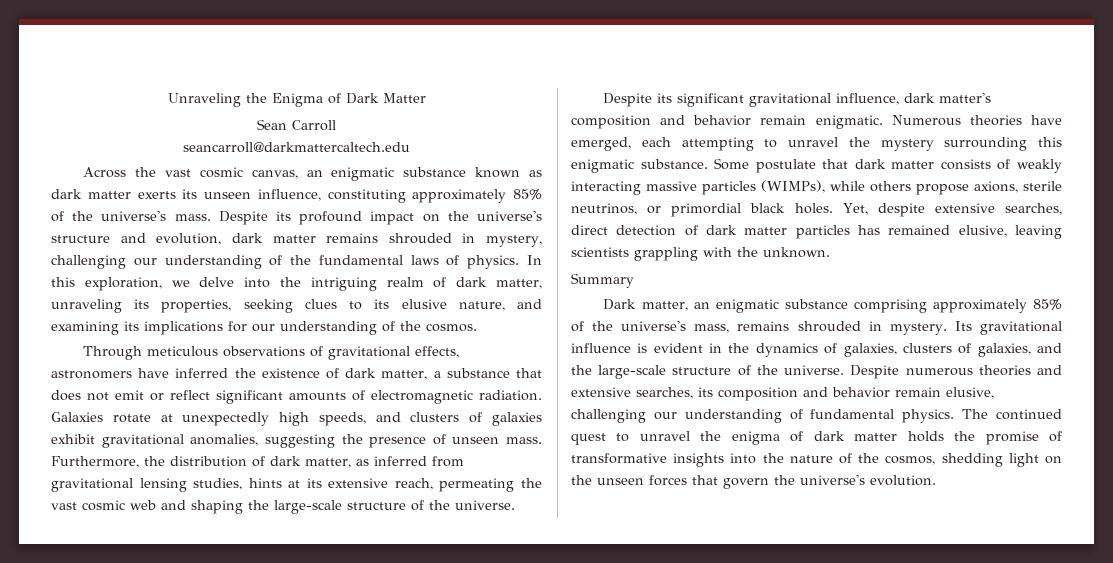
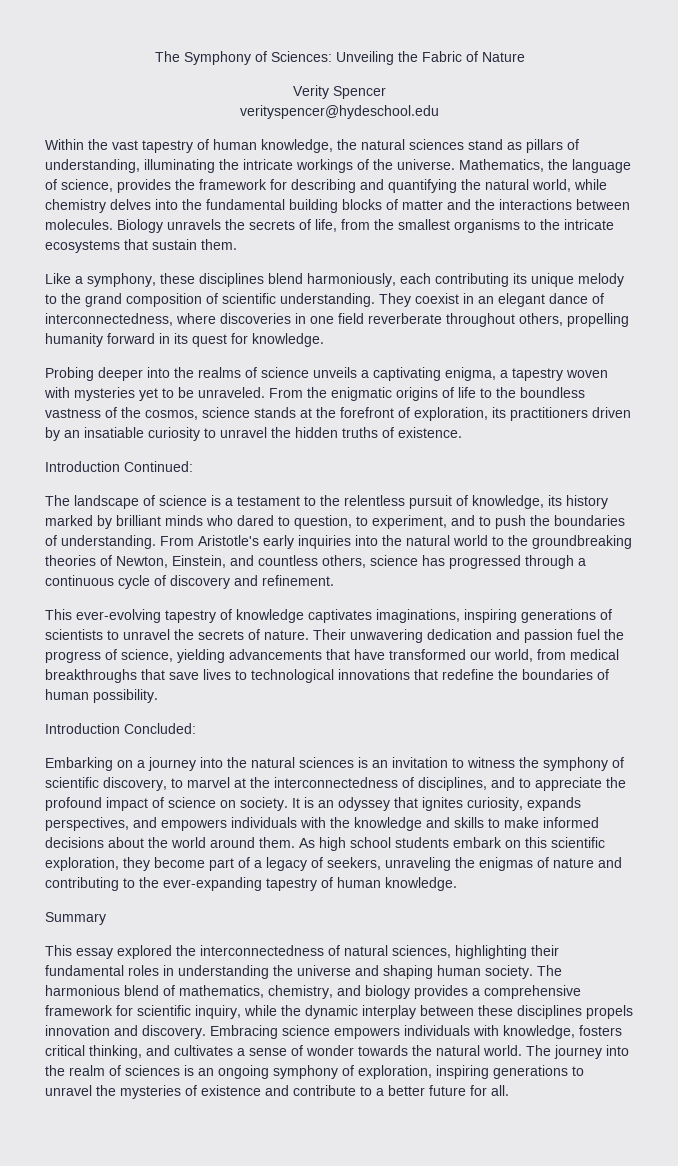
[167,93,426,107] [257,119,336,131] [183,142,410,153] [83,167,543,181] [51,189,542,203] [51,210,542,225] [51,233,543,247] [51,255,542,269] [51,277,542,291] [51,299,542,313] [51,321,477,335] [83,346,460,360] [51,368,542,380] [51,390,542,404] [51,412,542,426] [51,434,542,448] [51,456,464,468] [51,478,542,492] [51,500,515,514] [603,92,992,107] [571,115,1062,129] [571,137,1062,151] [571,158,1062,173] [571,180,1062,195] [571,203,1062,217] [571,225,1062,239] [571,247,830,261] [571,273,634,288] [603,299,1062,313] [571,320,1062,335] [571,343,1062,357] [571,365,1062,379] [571,387,994,401] [571,409,1062,423] [571,431,1062,445] [571,453,1062,467] [571,474,936,489] Unraveling the Enigma of Dark Matter // Sean Carroll // seancarroll@darkmattercaltech.edu // Across the vast cosmic canvas, an enigmatic substance known as dark matter exerts its unseen influence, constituting approximately 85% of the universe's mass. Despite its profound impact on the universe's structure and evolution, dark matter remains shrouded in mystery, challenging our understanding of the fundamental laws of physics. In this exploration, we delve into the intriguing realm of dark matter, unraveling its properties, seeking clues to its elusive nature, and examining its implications for our understanding of the cosmos. // Through meticulous observations of gravitational effects, astronomers have inferred the existence of dark matter, a substance that does not emit or reflect significant amounts of electromagnetic radiation. Galaxies rotate at unexpectedly high speeds, and clusters of galaxies exhibit gravitational anomalies, suggesting the presence of unseen mass. Furthermore, the distribution of dark matter, as inferred from gravitational lensing studies, hints at its extensive reach, permeating the vast cosmic web and shaping the large-scale structure of the universe. // Despite its significant gravitational influence, dark matter's composition and behavior remain enigmatic. Numerous theories have emerged, each attempting to unravel the mystery surrounding this enigmatic substance. Some postulate that dark matter consists of weakly interacting massive particles (WIMPs), while others propose axions, sterile neutrinos, or primordial black holes. Yet, despite extensive searches, direct detection of dark matter particles has remained elusive, leaving scientists grappling with the unknown. // Summary // Dark matter, an enigmatic substance comprising approximately 85% of the universe's mass, remains shrouded in mystery. Its gravitational influence is evident in the dynamics of galaxies, clusters of galaxies, and the large-scale structure of the universe. Despite numerous theories and extensive searches, its composition and behavior remain elusive, challenging our understanding of fundamental physics. The continued quest to unravel the enigma of dark matter holds the promise of transformative insights into the nature of the cosmos, shedding light on the unseen forces that govern the universe's evolution. -> [154,51,525,65] [293,85,386,99] [240,105,439,119] [45,139,579,153] [45,159,631,173] [45,179,607,193] [45,199,630,213] [45,219,614,233] [45,239,237,253] [45,273,624,287] [45,293,604,307] [45,313,629,327] [45,333,324,347] [45,367,608,381] [44,387,585,401] [45,407,631,421] [45,427,462,441] [45,461,193,472] [45,495,608,509] [45,515,625,529] [45,535,632,549] [45,555,586,569] [45,575,334,589] [45,609,612,623] [45,629,624,643] [45,649,619,663] [45,669,609,683] [45,689,158,703] [45,723,196,734] [45,757,624,771] [45,777,626,791] [45,797,581,811] [45,817,599,831] [45,837,605,851] [45,857,622,871] [45,877,457,891] [45,912,106,925] [45,945,559,959] [45,965,562,979] [45,985,581,999] [45,1005,633,1019] [45,1025,622,1039] [45,1045,629,1059] [45,1065,584,1079] [45,1085,509,1099] The Symphony of Sciences: Unveiling the Fabric of Nature // Verity Spencer // verityspencer@hydeschool.edu // Within the vast tapestry of human knowledge, the natural sciences stand as pillars of understanding, illuminating the intricate workings of the universe. Mathematics, the language of science, provides the framework for describing and quantifying the natural world, while chemistry delves into the fundamental building blocks of matter and the interactions between molecules. Biology unravels the secrets of life, from the smallest organisms to the intricate ecosystems that sustain them. // Like a symphony, these disciplines blend harmoniously, each contributing its unique melody to the grand composition of scientific understanding. They coexist in an elegant dance of interconnectedness, where discoveries in one field reverberate throughout others, propelling humanity forward in its quest for knowledge. // Probing deeper into the realms of science unveils a captivating enigma, a tapestry woven with mysteries yet to be unraveled. From the enigmatic origins of life to the boundless vastness of the cosmos, science stands at the forefront of exploration, its practitioners driven by an insatiable curiosity to unravel the hidden truths of existence. // Introduction Continued: // The landscape of science is a testament to the relentless pursuit of knowledge, its history marked by brilliant minds who dared to question, to experiment, and to push the boundaries of understanding. From Aristotle's early inquiries into the natural world to the groundbreaking theories of Newton, Einstein, and countless others, science has progressed through a continuous cycle of discovery and refinement. // This ever-evolving tapestry of knowledge captivates imaginations, inspiring generations of scientists to unravel the secrets of nature. Their unwavering dedication and passion fuel the progress of science, yielding advancements that have transformed our world, from medical breakthroughs that save lives to technological innovations that redefine the boundaries of human possibility. // Introduction Concluded: // Embarking on a journey into the natural sciences is an invitation to witness the symphony of scientific discovery, to marvel at the interconnectedness of disciplines, and to appreciate the profound impact of science on society. It is an odyssey that ignites curiosity, expands perspectives, and empowers individuals with the knowledge and skills to make informed decisions about the world around them. As high school students embark on this scientific exploration, they become part of a legacy of seekers, unraveling the enigmas of nature and contributing to the ever-expanding tapestry of human knowledge. // Summary // This essay explored the interconnectedness of natural sciences, highlighting their fundamental roles in understanding the universe and shaping human society. The harmonious blend of mathematics, chemistry, and biology provides a comprehensive framework for scientific inquiry, while the dynamic interplay between these disciplines propels innovation and discovery. Embracing science empowers individuals with knowledge, fosters critical thinking, and cultivates a sense of wonder towards the natural world. The journey into the realm of sciences is an ongoing symphony of exploration, inspiring generations to unravel the mysteries of existence and contribute to a better future for all.

